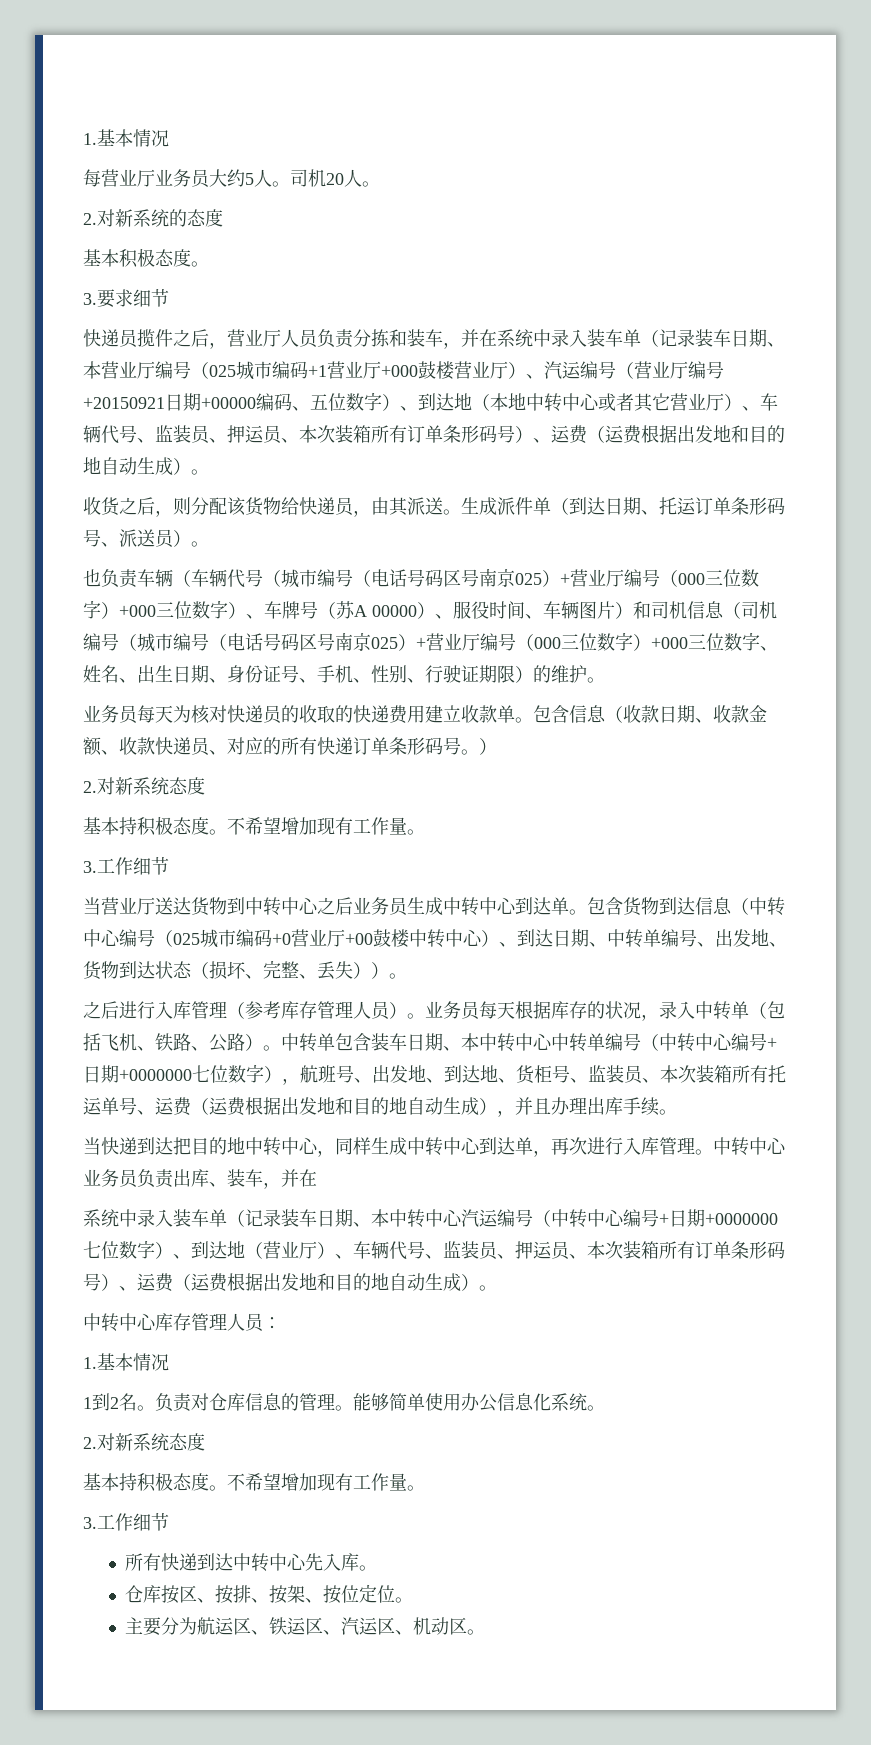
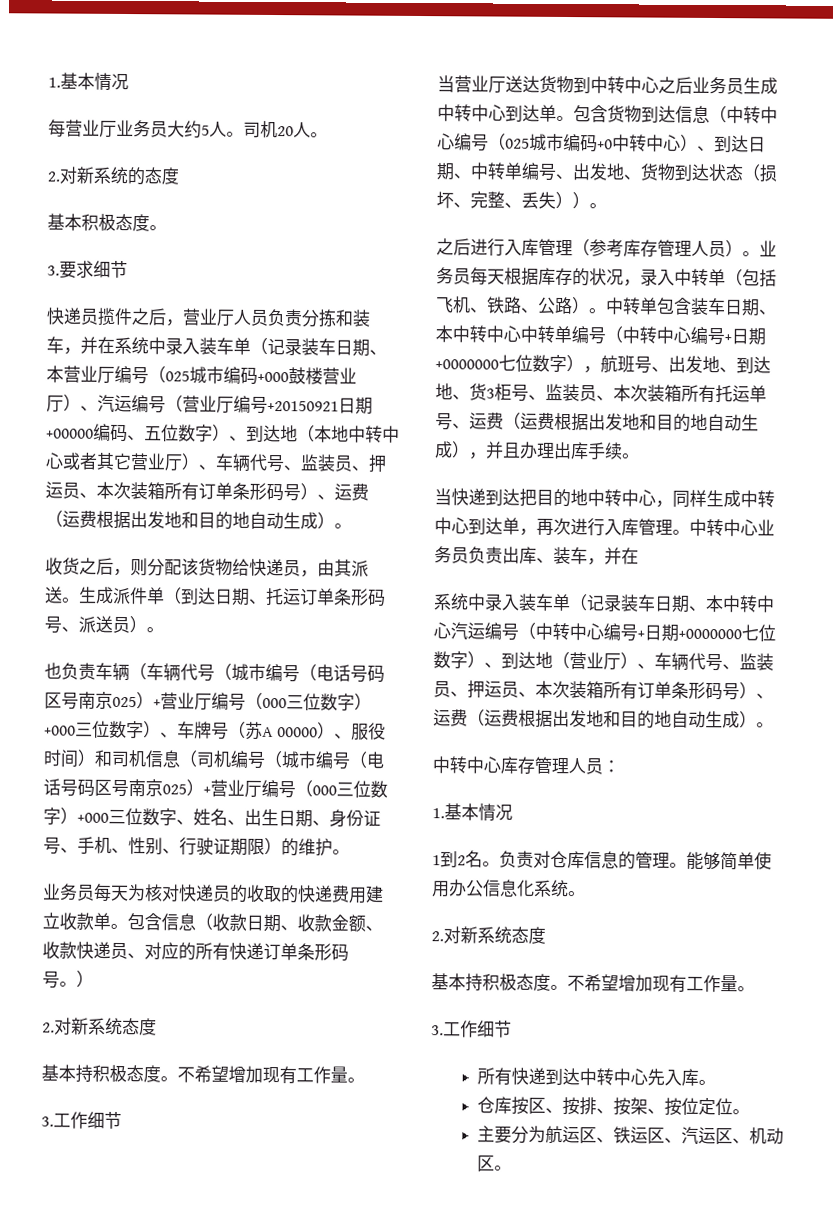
[308,361,381,379] +1营业厅 -> (258, 375) none
[525,601,615,619] 、车辆图片 -> (79, 758) none
[291,929,409,948] 营业厅+00鼓楼 -> (613, 144) none
(535, 1074) none -> [486,388,495,399] 3

